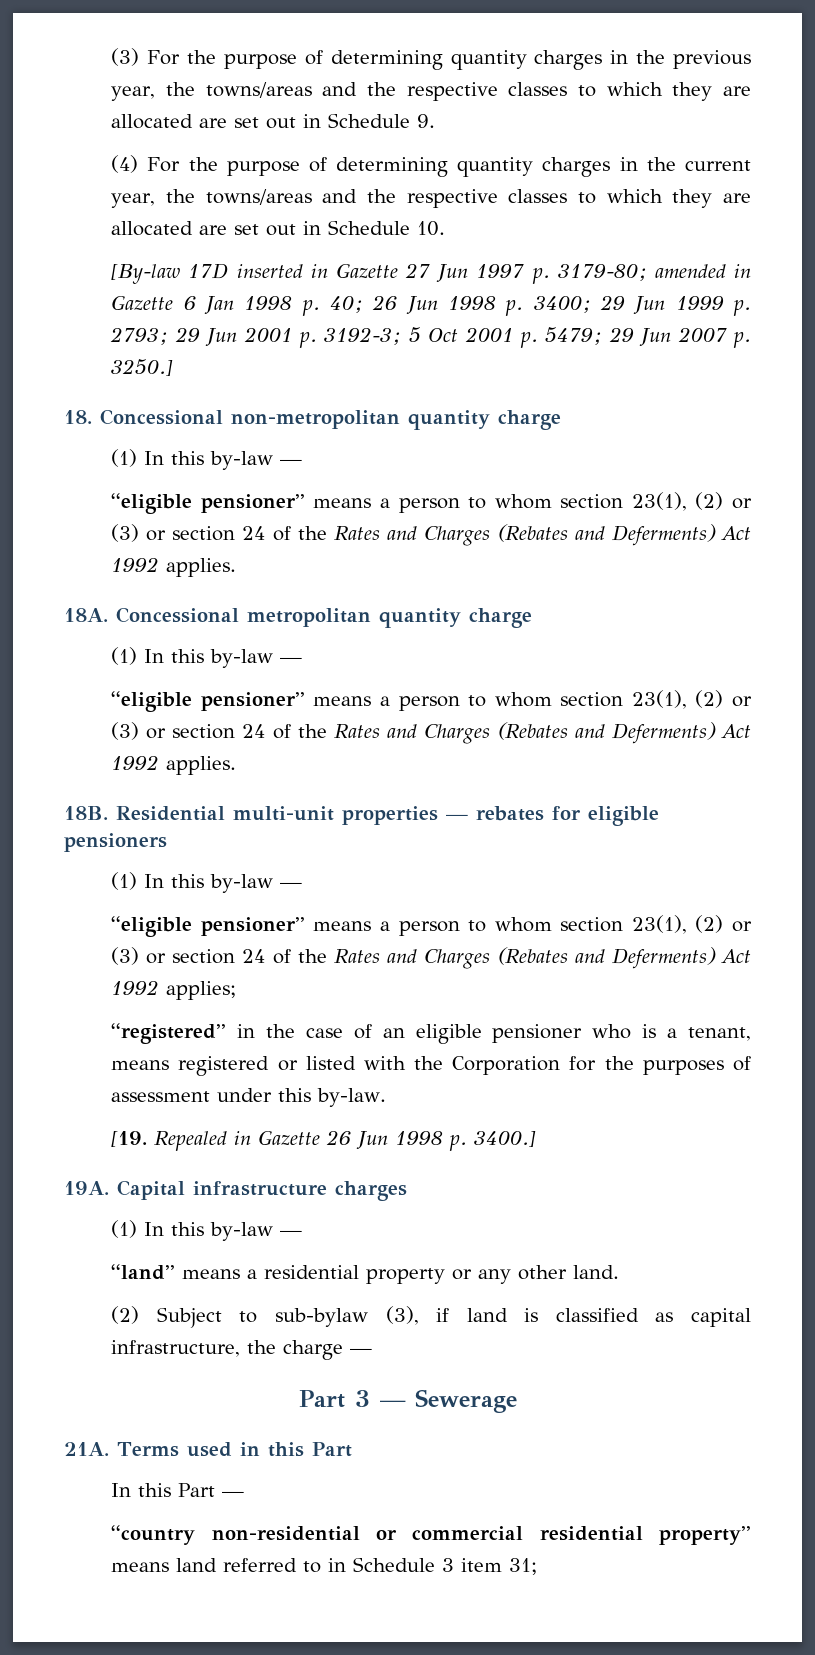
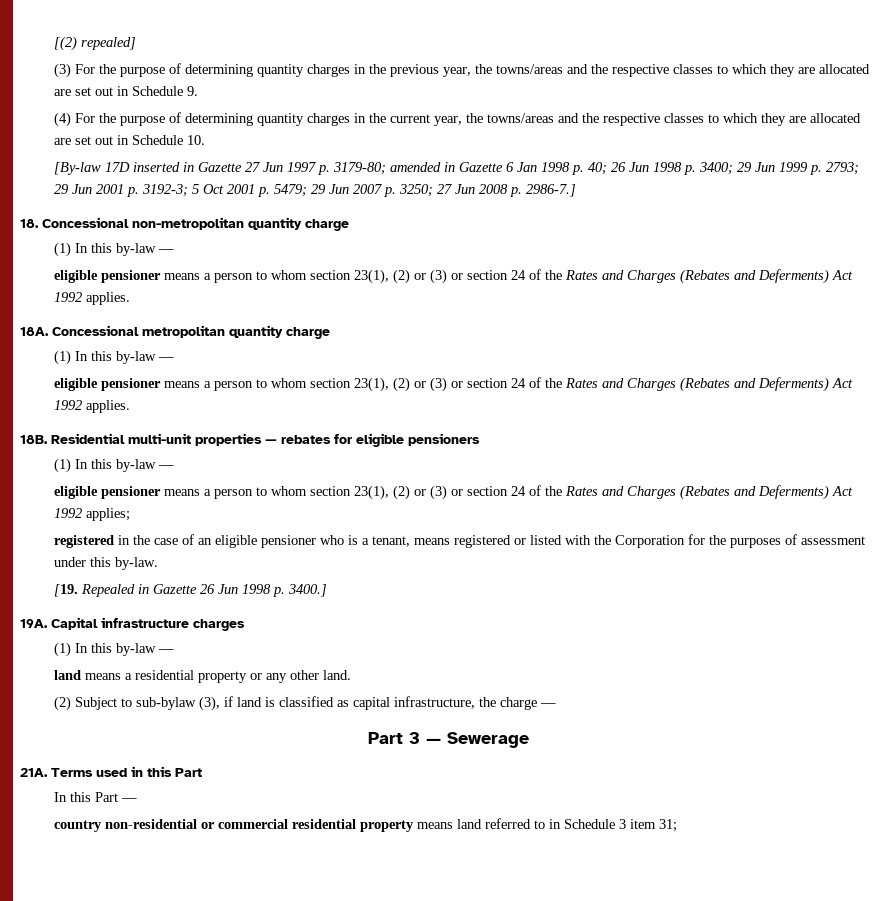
(111, 57) none -> [53,36,136,51] [(2) repealed] //
[111,359,174,376] 3250.] -> [398,184,576,197] 3250; 27 Jun 2008 p. 2986-7.]
[111,493,305,514] “eligible pensioner” -> [53,270,161,283] eligible pensioner
[111,691,305,712] “eligible pensioner” -> [53,378,161,391] eligible pensioner
[111,916,305,937] “eligible pensioner” -> [53,486,161,499] eligible pensioner
[111,1023,227,1044] “registered” -> [53,535,114,548] registered
[111,1264,176,1280] “land” -> [53,670,81,680] land
[111,1525,196,1545] “country -> [53,820,102,832] country
[659,1526,751,1545] property” -> [359,820,414,832] property

